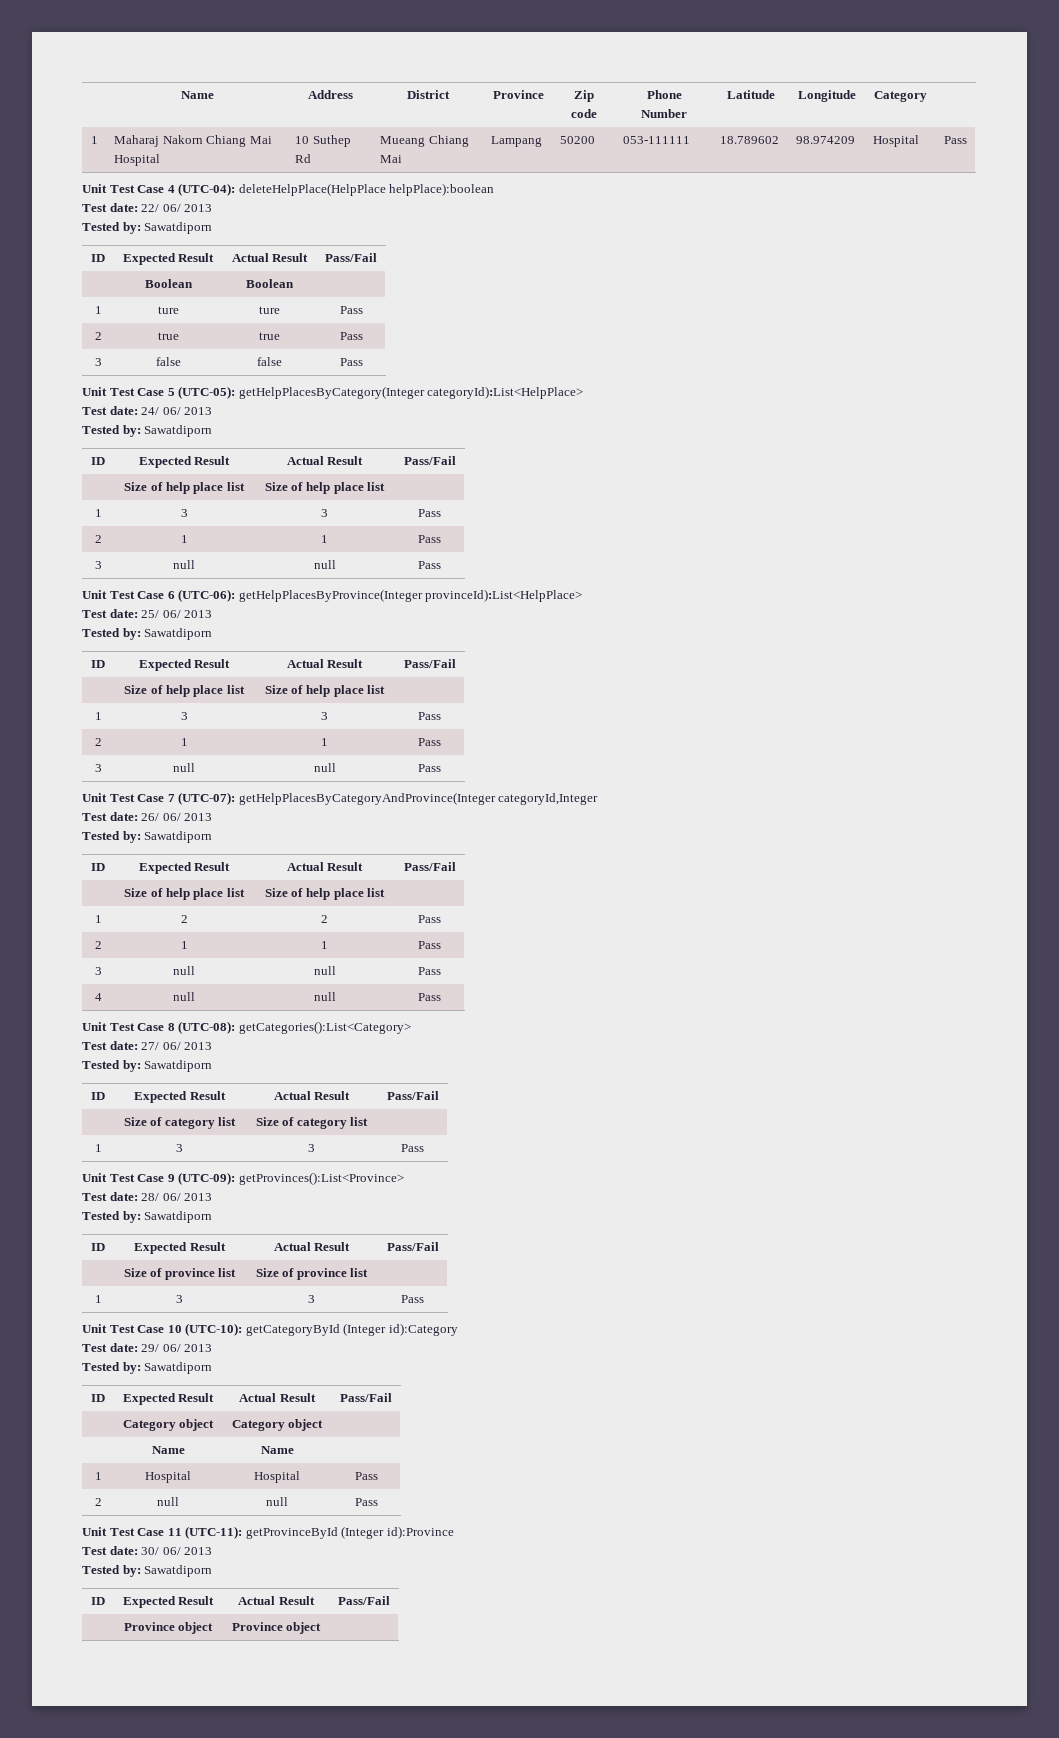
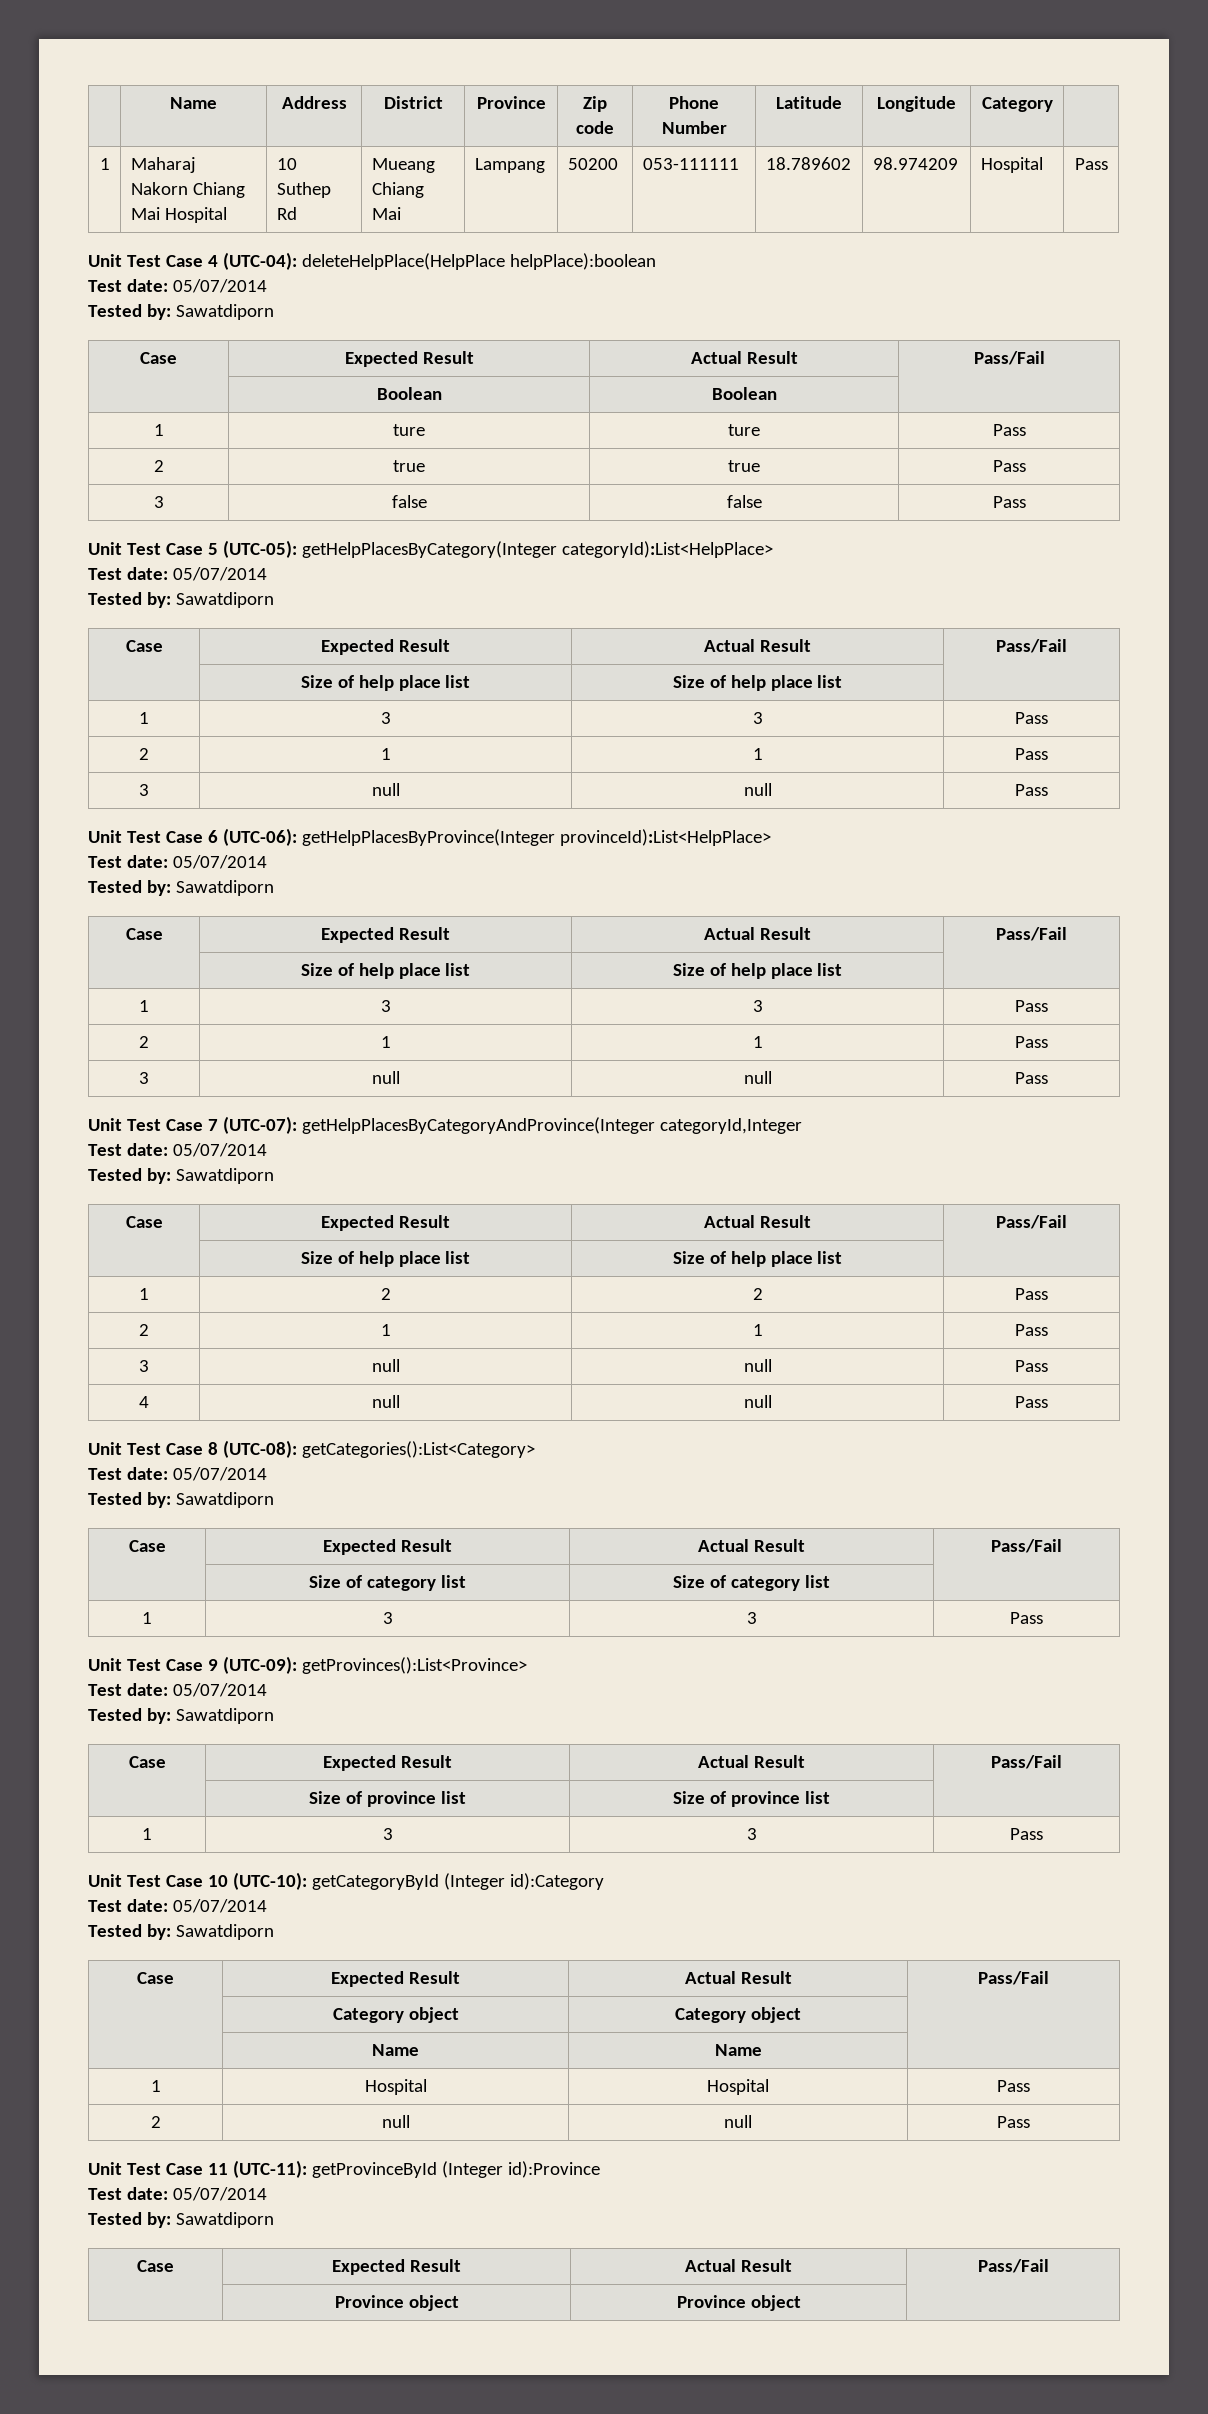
[141,204,213,212] [82,222,213,234] [91,254,105,262] 22/ 06/ 2013 // Tested by: Sawatdiporn // ID -> [172,279,267,293] [88,304,274,320] [140,352,177,364] 05/07/2014 // Tested by: Sawatdiporn // Case
[141,407,213,415] [82,425,213,437] [91,457,105,465] 24/ 06/ 2013 // Tested by: Sawatdiporn // ID -> [172,567,267,581] [88,592,274,608] [125,640,163,652] 05/07/2014 // Tested by: Sawatdiporn // Case
[141,610,213,618] [82,628,213,640] [91,660,105,668] 25/ 06/ 2013 // Tested by: Sawatdiporn // ID -> [172,855,267,869] [88,880,274,896] [125,928,163,940] 05/07/2014 // Tested by: Sawatdiporn // Case
[141,813,213,821] [82,831,213,843] [91,863,105,871] 26/ 06/ 2013 // Tested by: Sawatdiporn // ID -> [172,1143,267,1157] [88,1168,274,1184] [125,1216,163,1228] 05/07/2014 // Tested by: Sawatdiporn // Case
[141,1042,213,1050] [82,1060,213,1072] [91,1092,105,1100] 27/ 06/ 2013 // Tested by: Sawatdiporn // ID -> [172,1467,267,1481] [88,1492,274,1508] [128,1540,166,1552] 05/07/2014 // Tested by: Sawatdiporn // Case
[141,1193,213,1201] [82,1211,213,1223] [91,1243,105,1251] 28/ 06/ 2013 // Tested by: Sawatdiporn // ID -> [172,1683,267,1697] [88,1708,274,1724] [128,1756,166,1768] 05/07/2014 // Tested by: Sawatdiporn // Case
[141,1344,213,1352] [82,1362,213,1374] [91,1394,105,1402] 29/ 06/ 2013 // Tested by: Sawatdiporn // ID -> [172,1899,267,1913] [88,1924,274,1940] [137,1972,174,1984] 05/07/2014 // Tested by: Sawatdiporn // Case
[141,1547,213,1555] [82,1565,213,1577] [91,1597,105,1605] 30/ 06/ 2013 // Tested by: Sawatdiporn // ID -> [172,2187,267,2201] [88,2212,274,2228] [137,2260,174,2272] 05/07/2014 // Tested by: Sawatdiporn // Case

